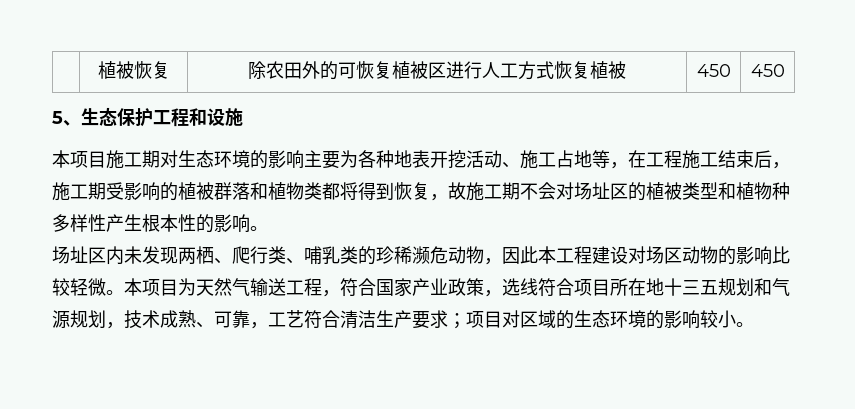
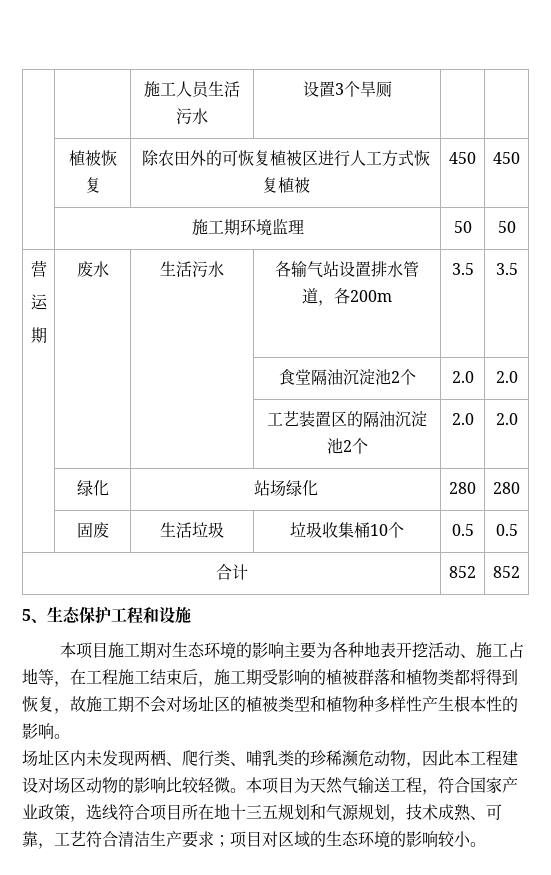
(97, 69) | -> [144,81,241,98] [176,108,209,124] [302,81,392,97] | | 施工人员生活污水 | 设置3个旱厕 | | // |
(785, 70) none -> [191,218,304,236] [453,221,472,233] [497,221,516,233] [30,260,47,277] [30,294,48,310] [30,327,47,343] [76,261,109,277] [160,261,225,277] [275,261,419,278] [302,288,392,306] [451,263,474,275] [495,263,518,275] [278,369,416,385] [451,371,474,383] [495,371,518,383] [267,411,427,427] [326,438,368,454] [451,413,474,425] [495,413,518,425] [76,480,109,496] [253,480,318,496] [449,482,476,494] [493,482,520,494] [76,522,109,538] [160,522,225,538] [290,522,404,538] [451,524,474,536] [495,524,518,536] [215,564,248,580] [449,566,476,578] [493,566,520,578] // | 施工期环境监理 | 50 | 50 // 营 // 运 // 期 | 废水 | 生活污水 | 各输气站设置排水管道，各200m | 3.5 | 3.5 // | | | 食堂隔油沉淀池2个 | 2.0 | 2.0 // | | | 工艺装置区的隔油沉淀池2个 | 2.0 | 2.0 // | 绿化 | 站场绿化 | 280 | 280 // | 固废 | 生活垃圾 | 垃圾收集桶10个 | 0.5 | 0.5 // 合计 | 852 | 852

